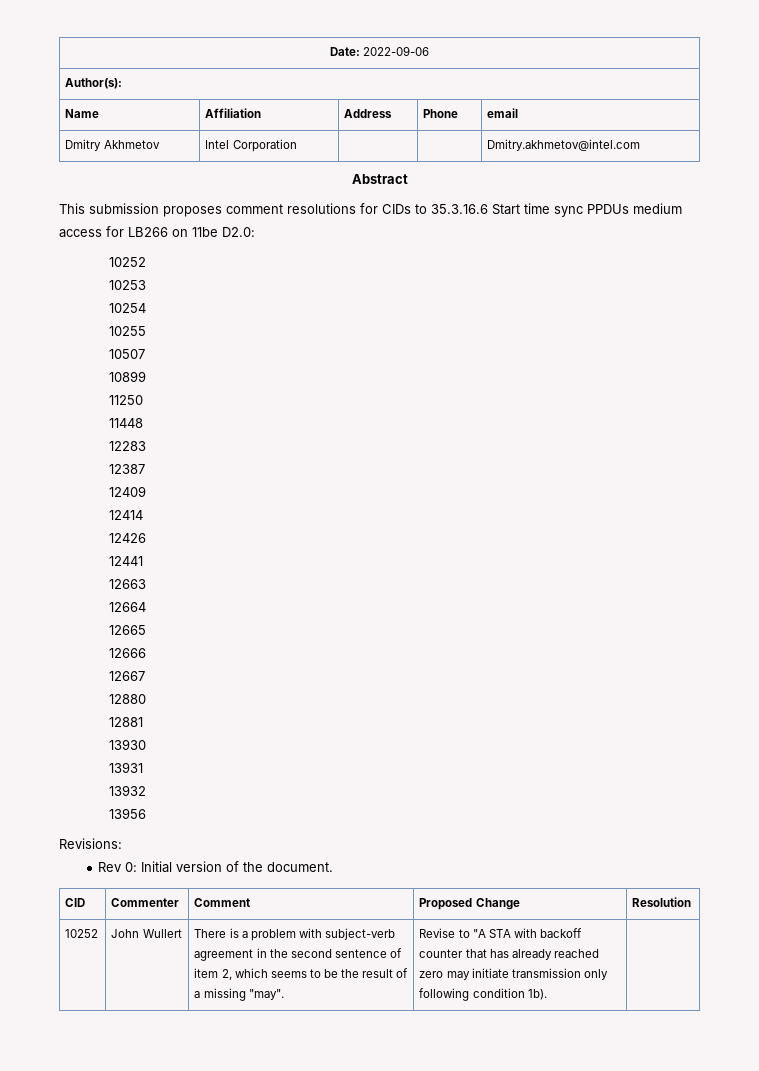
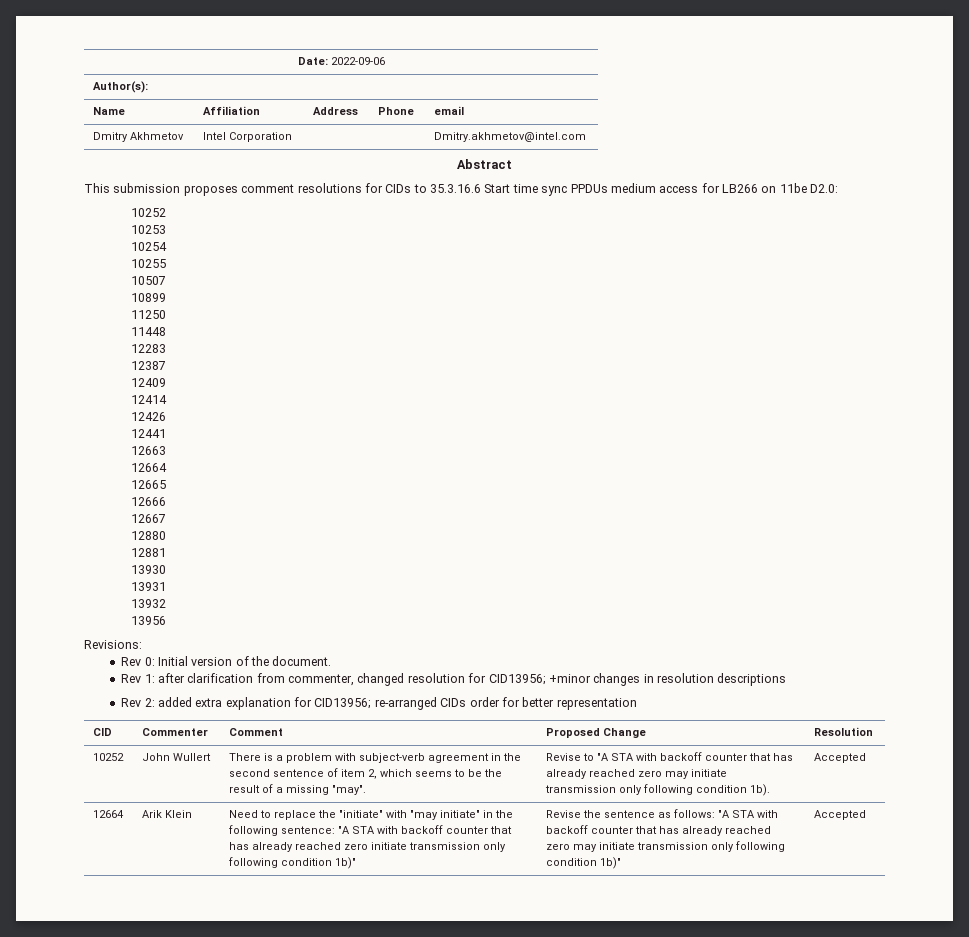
(334, 867) none -> [121,673,787,686] [121,697,637,710] // Rev 1: after clarification from commenter, changed resolution for CID13956; +minor changes in resolution descriptions // Rev 2: added extra explanation for CID13956; re-arranged CIDs order for better representation
(547, 994) none -> [814,753,867,763] [93,810,125,818] [142,810,193,818] [229,810,514,820] [229,825,513,836] [229,842,507,852] [229,857,357,869] [546,809,779,818] [546,825,772,836] [546,841,786,852] [546,857,622,869] [814,810,867,820] Accepted // 12664 | Arik Klein | Need to replace the "initiate" with "may initiate" in the following sentence: "A STA with backoff counter that has already reached zero initiate transmission only following condition 1b)" | Revise the sentence as follows: "A STA with backoff counter that has already reached zero may initiate transmission only following condition 1b)" | Accepted

